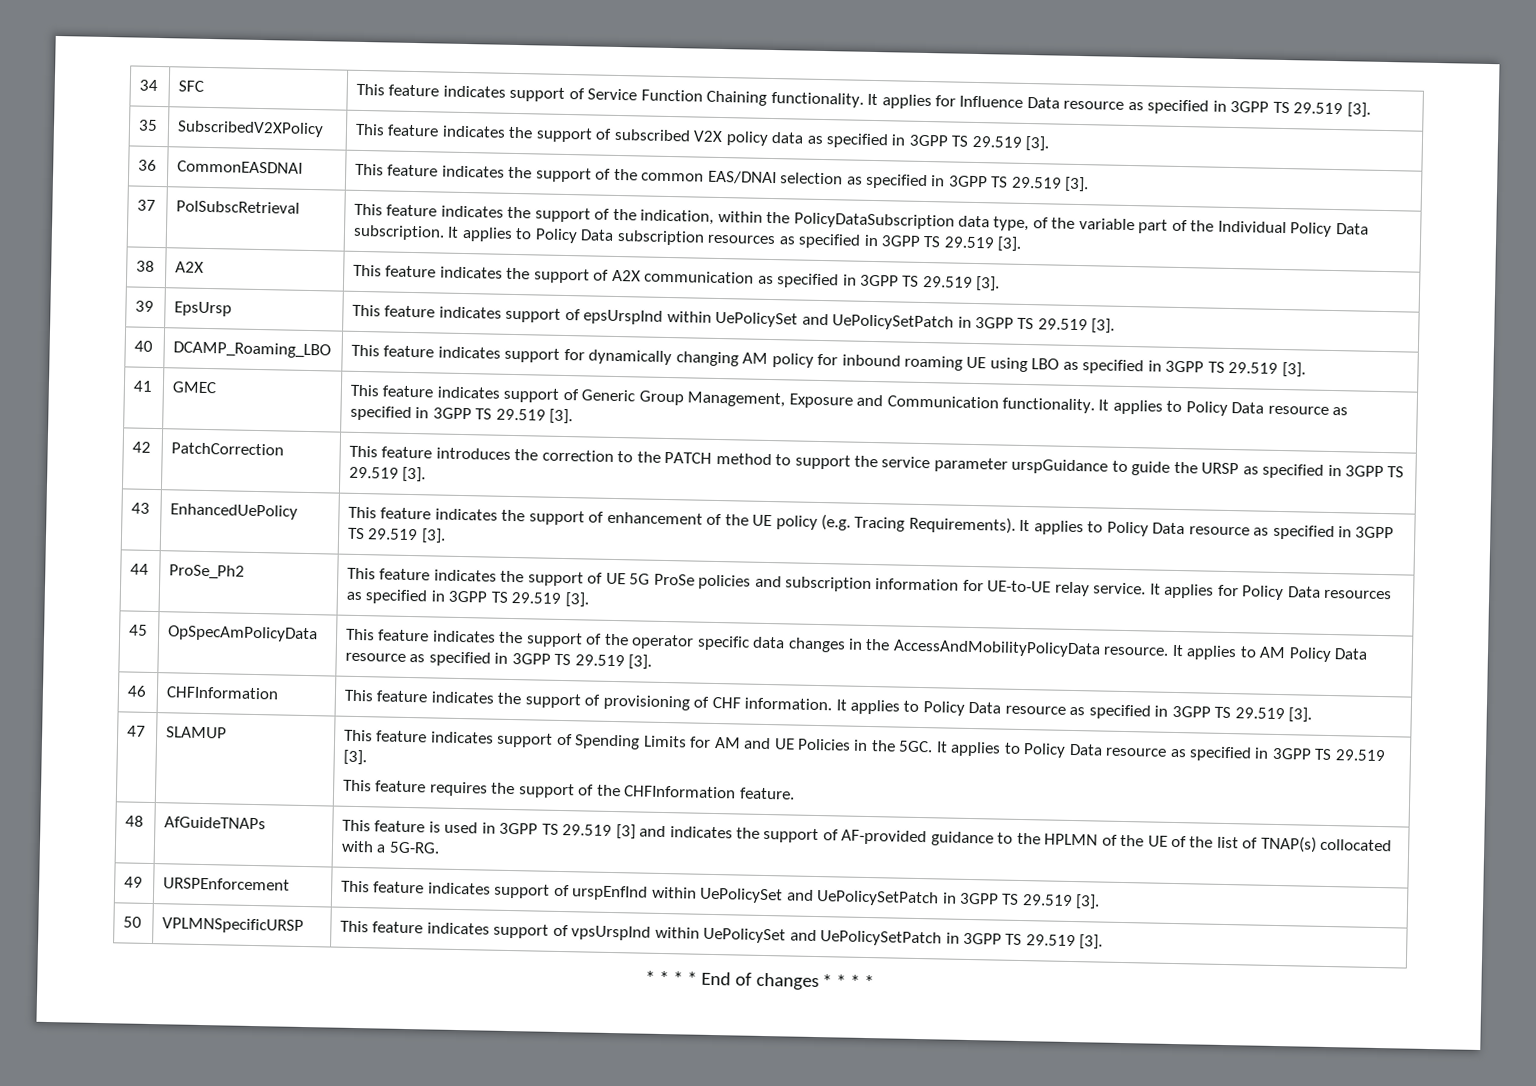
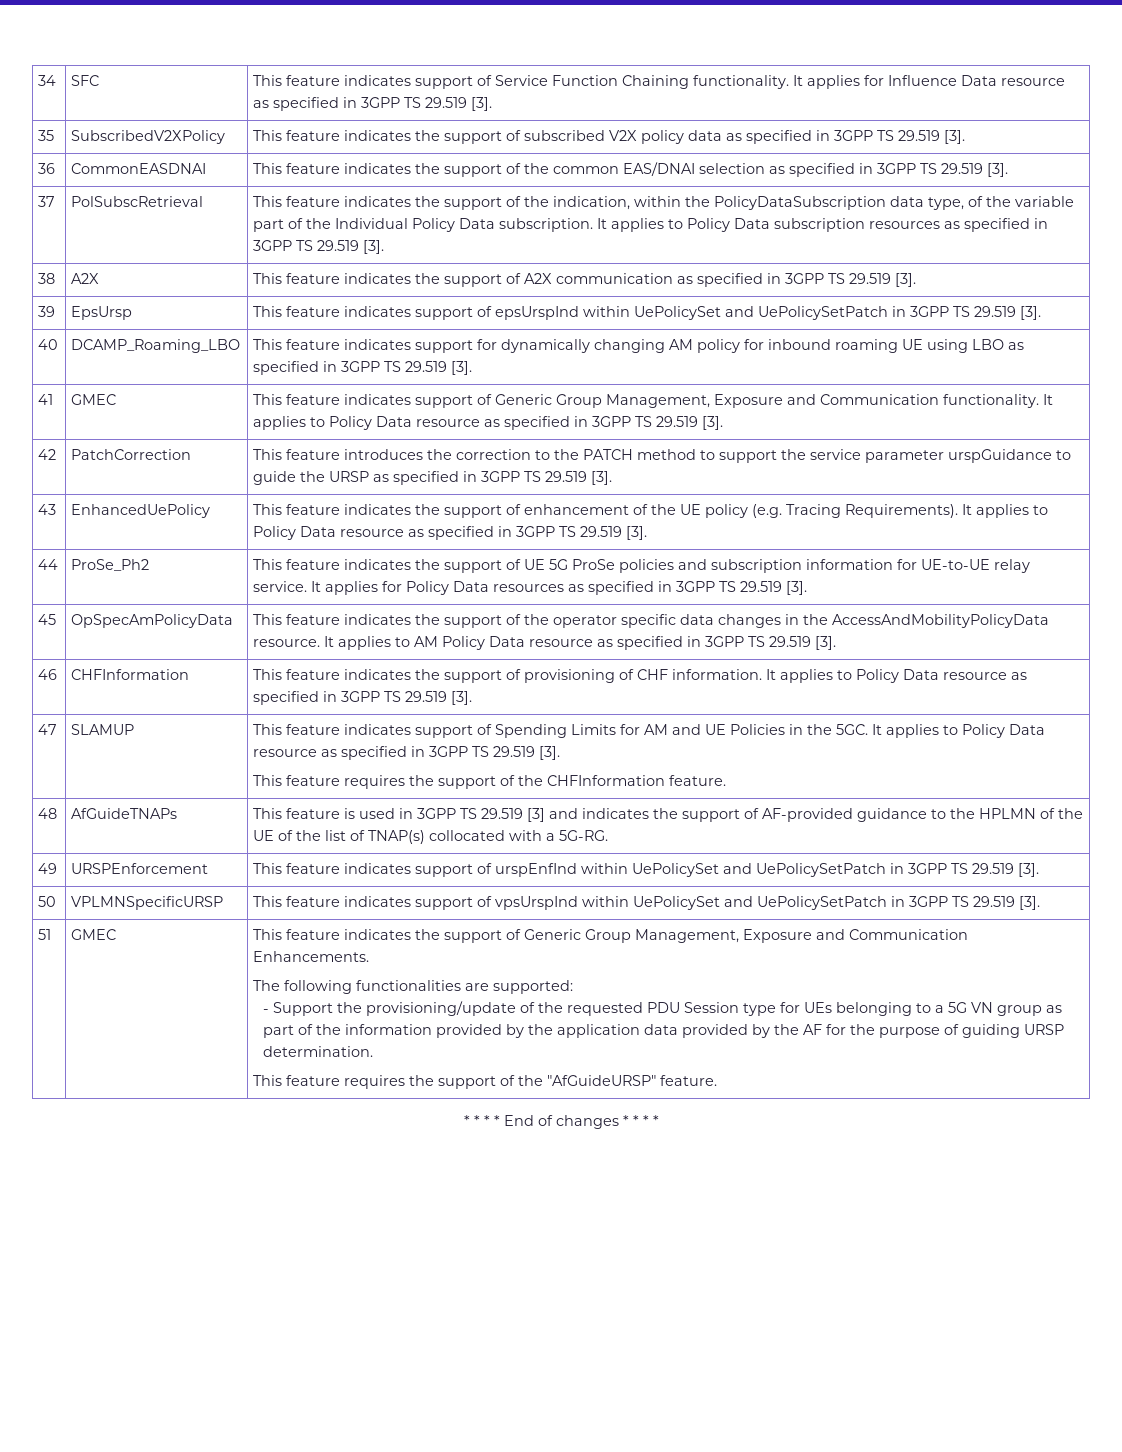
(1104, 942) none -> [38,929,52,940] [71,929,117,940] [253,929,969,943] [253,951,370,962] [253,980,574,994] [263,1001,1063,1016] [263,1024,1065,1038] [263,1046,374,1057] [253,1075,718,1089] // 51 | GMEC | This feature indicates the support of Generic Group Management, Exposure and Communication Enhancements. // The following functionalities are supported: // - Support the provisioning/update of the requested PDU Session type for UEs belonging to a 5G VN group as part of the information provided by the application data provided by the AF for the purpose of guiding URSP determination. // This feature requires the support of the "AfGuideURSP" feature.

